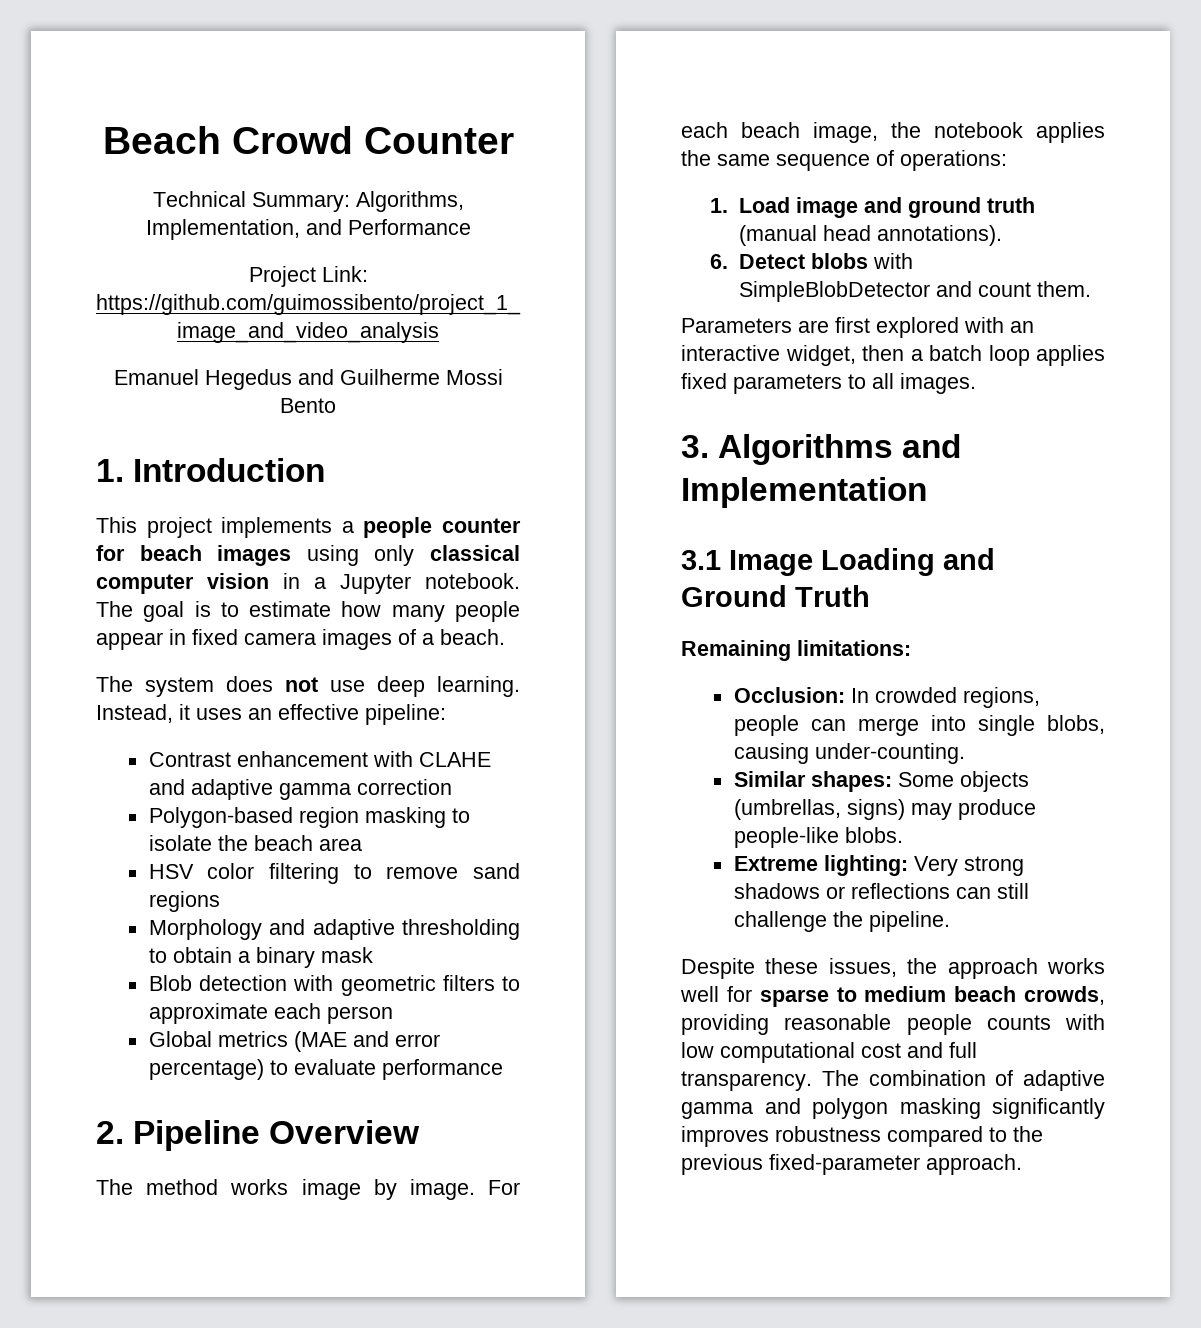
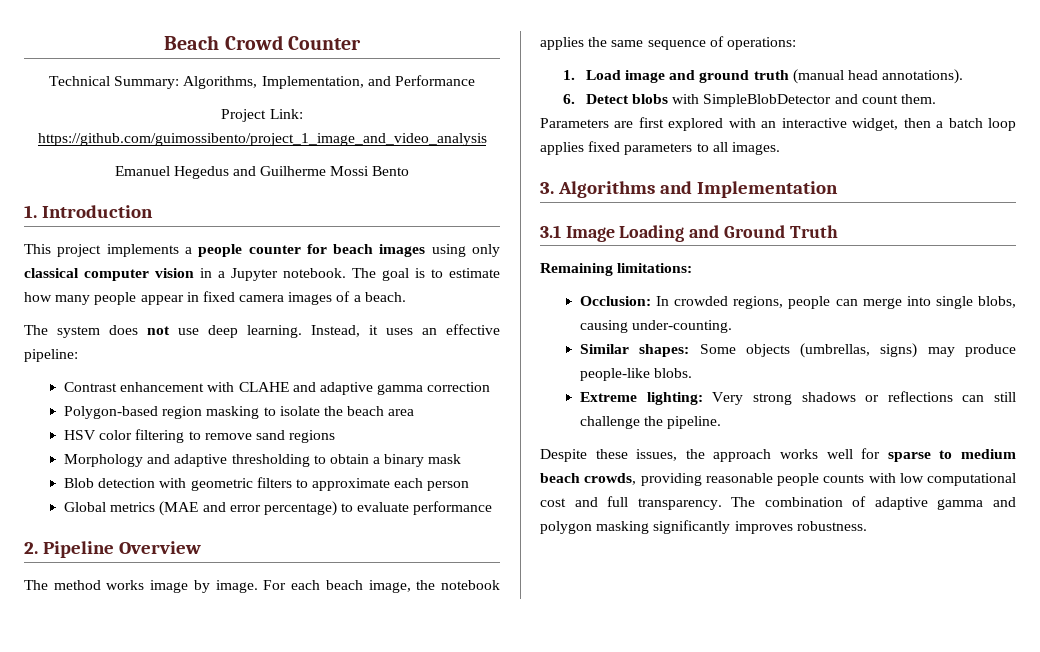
[775,1126,1043,1147] [681,1154,1022,1175] robustness compared to the previous fixed-parameter approach. -> [796,521,867,531] robustness.

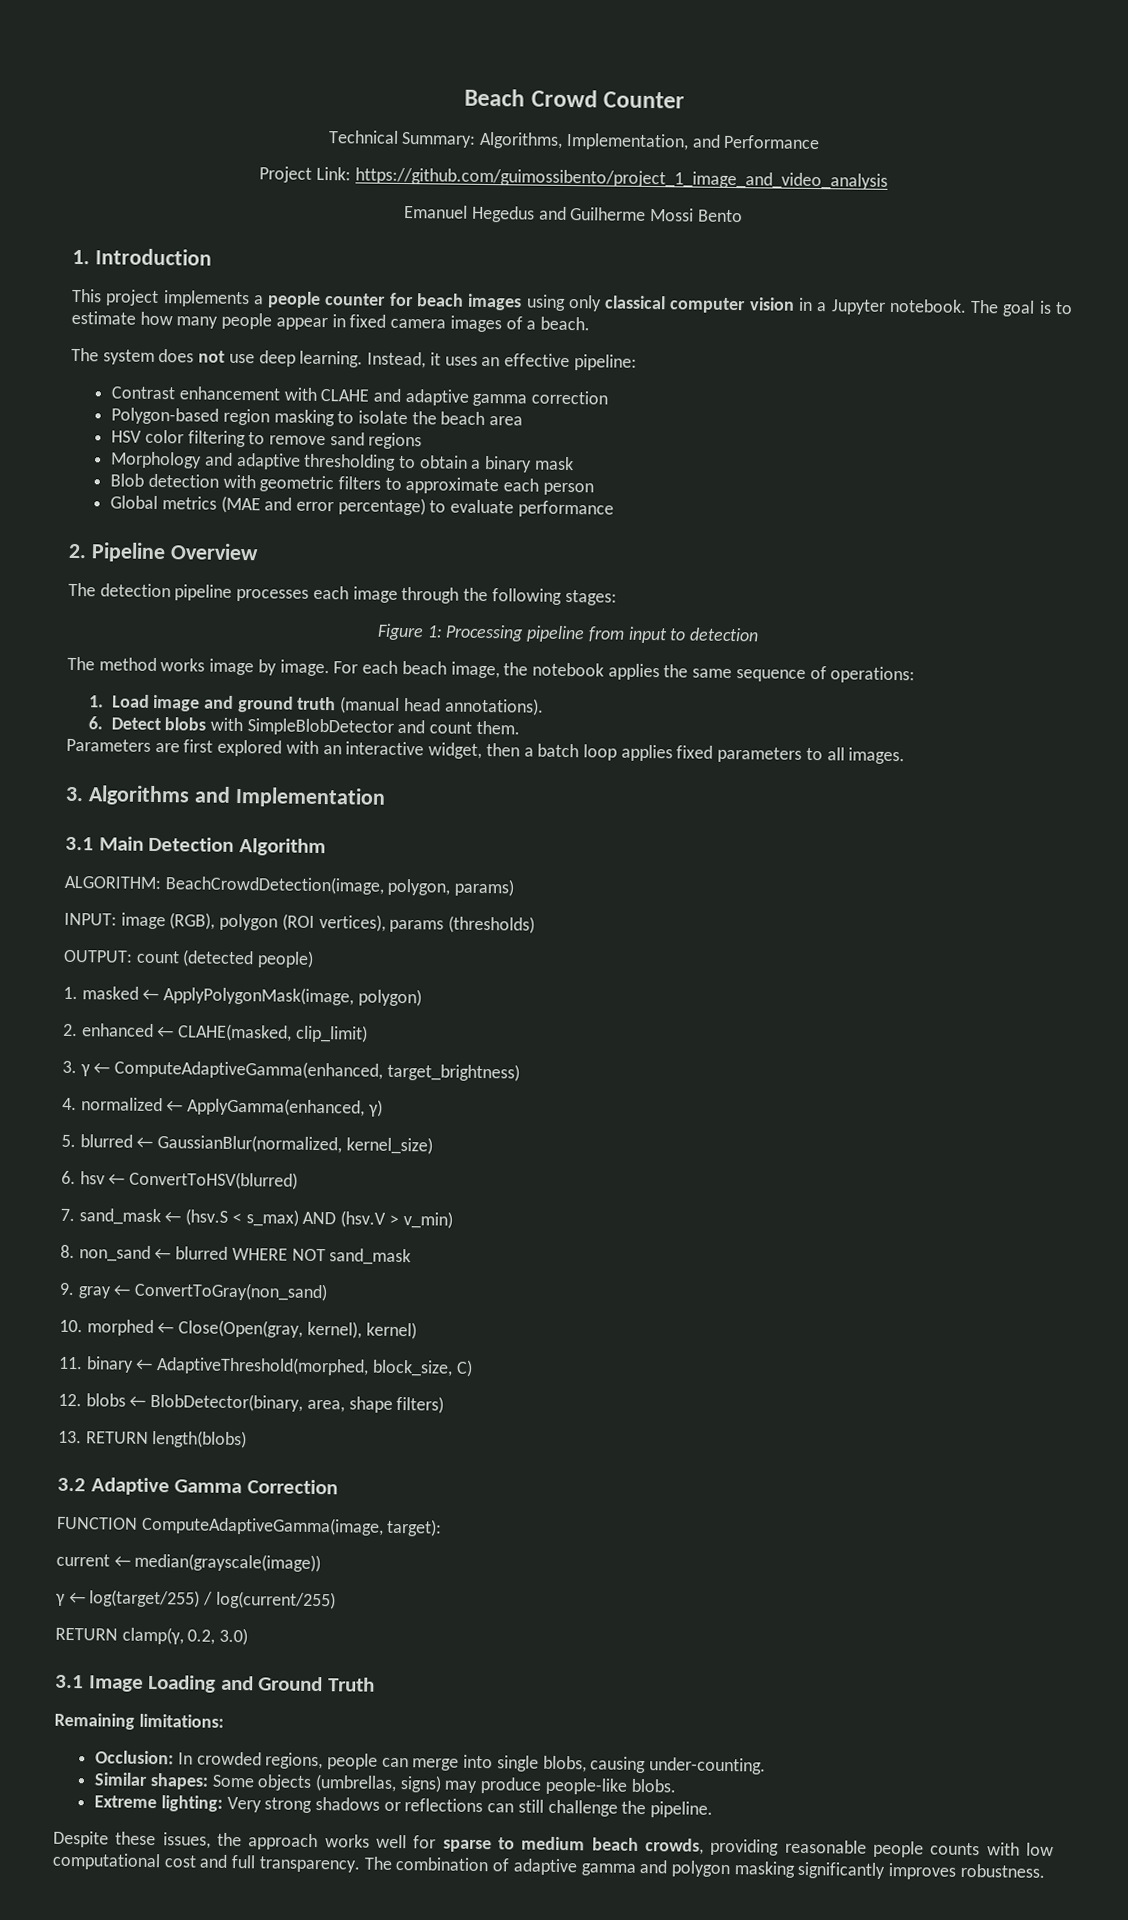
(201, 547) none -> [68,582,617,606] [376,623,760,644] // The detection pipeline processes each image through the following stages: // Figure 1: Processing pipeline from input to detection
(838, 189) none -> [65,836,326,857] [64,875,515,897] [64,912,536,934] [63,949,315,968] [63,986,422,1007] [63,1023,368,1043] [62,1059,520,1082] [62,1097,383,1117] [61,1134,433,1155] [61,1170,299,1190] [60,1208,453,1229] [60,1244,412,1266] [59,1281,329,1302] [59,1319,417,1340] [58,1356,473,1377] [58,1392,445,1414] [58,1430,248,1449] [57,1477,338,1496] [57,1515,443,1537] [56,1552,322,1573] [55,1589,336,1610] [55,1626,249,1646] // 3.1 Main Detection Algorithm // ALGORITHM: BeachCrowdDetection(image, polygon, params) // INPUT: image (RGB), polygon (ROI vertices), params (thresholds) // OUTPUT: count (detected people) // 1. masked ← ApplyPolygonMask(image, polygon) // 2. enhanced ← CLAHE(masked, clip_limit) // 3. γ ← ComputeAdaptiveGamma(enhanced, target_brightness) // 4. normalized ← ApplyGamma(enhanced, γ) // 5. blurred ← GaussianBlur(normalized, kernel_size) // 6. hsv ← ConvertToHSV(blurred) // 7. sand_mask ← (hsv.S < s_max) AND (hsv.V > v_min) // 8. non_sand ← blurred WHERE NOT sand_mask // 9. gray ← ConvertToGray(non_sand) // 10. morphed ← Close(Open(gray, kernel), kernel) // 11. binary ← AdaptiveThreshold(morphed, block_size, C) // 12. blobs ← BlobDetector(binary, area, shape filters) // 13. RETURN length(blobs) // 3.2 Adaptive Gamma Correction // FUNCTION ComputeAdaptiveGamma(image, target): // current ← median(grayscale(image)) // γ ← log(target/255) / log(current/255) // RETURN clamp(γ, 0.2, 3.0)

